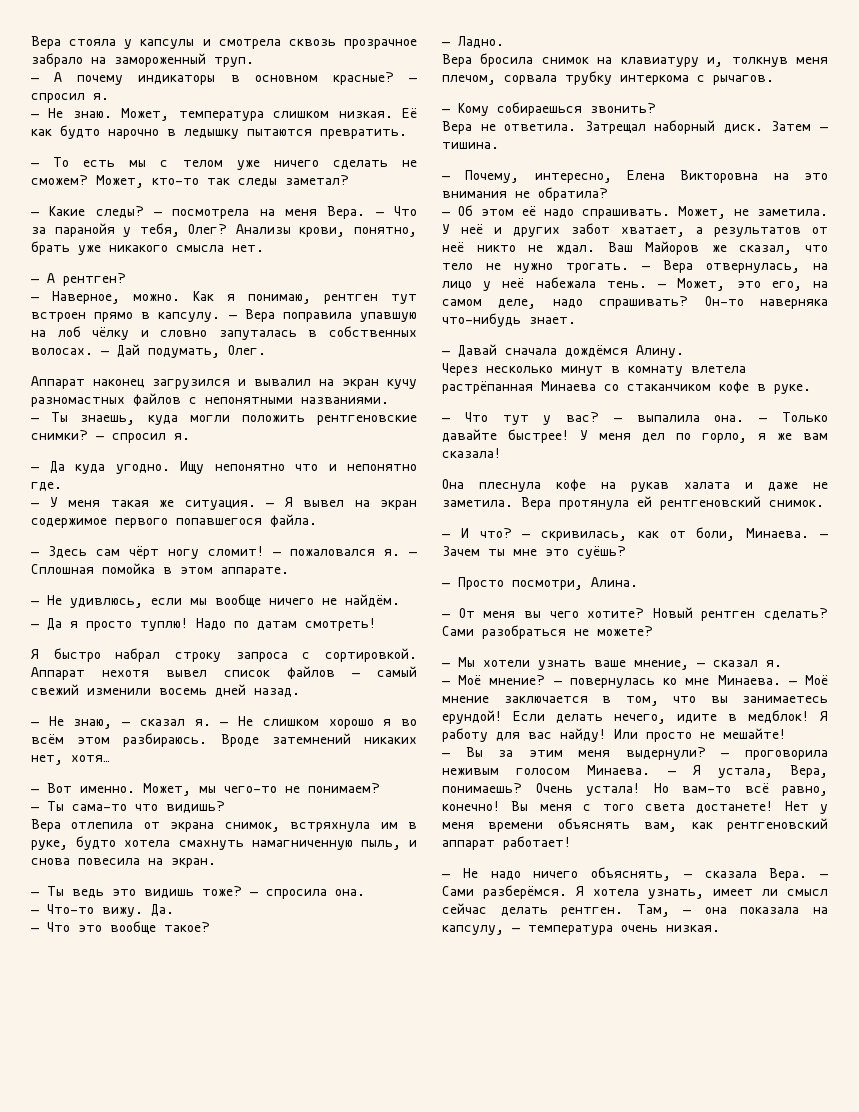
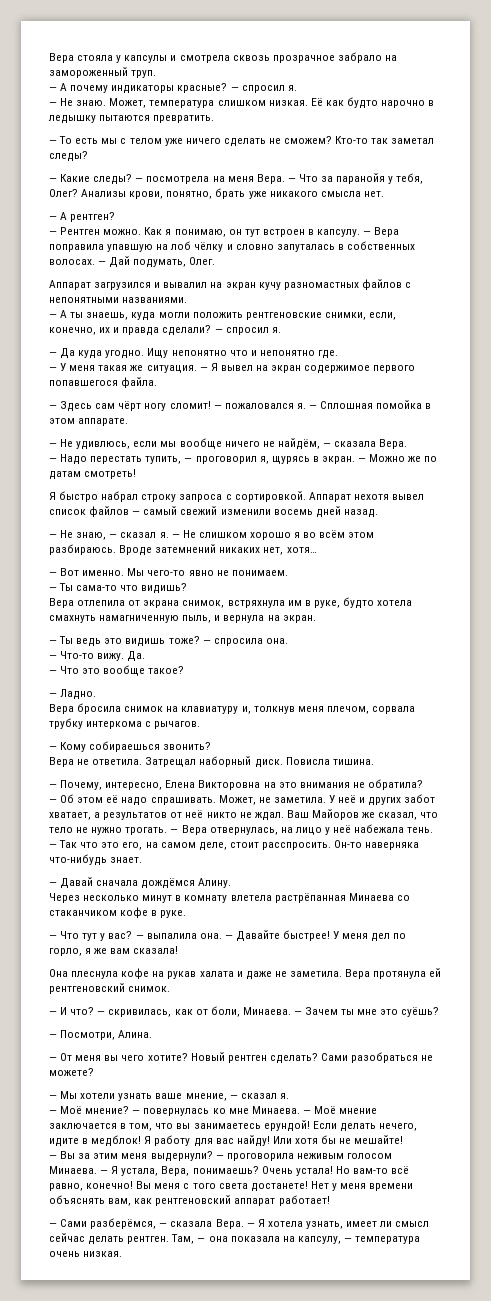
[230,75,318,82] в основном -> (175, 89) none
[96,175,349,188] Может, кто-то так следы заметал? -> [335,136,435,144] [49,151,88,162] Кто-то так заметал следы?
[52,291,120,304] Наверное, -> [60,227,101,235] Рентген
[324,294,378,304] рентген -> [228,229,242,235] он
[94,312,134,322] прямо -> (305, 233) none
[93,379,144,388] наконец -> (91, 285) none
[51,412,69,422] Ты -> [60,310,84,318] А ты
[31,430,88,440] снимки? -> [324,312,396,320] [49,325,212,336] снимки, если, конечно, их и правда сделали?
[345,594,400,607] [31,618,226,631] найдём. // — Да я просто туплю! Надо -> [277,438,408,450] [49,454,422,465] найдём, — сказала Вера. // — Надо перестать тупить, — проговорил я, щурясь в экран. — Можно же
[143,783,380,796] Может, мы чего-то не понимаем? -> [127,568,288,576] Мы чего-то явно не понимаем.
[31,858,140,866] снова повесила -> [223,615,265,623] вернула
[771,121,828,131] Затем — -> [285,757,330,765] Повисла
[677,278,726,291] Может, -> [59,840,99,848] Так что
[552,296,689,309] надо спрашивать? -> [229,842,331,850] стоит расспросить.
[782,412,828,423] [442,429,497,442] Только давайте -> [235,930,280,942] Давайте
[458,577,583,590] Просто посмотри, -> [60,1030,116,1040] Посмотри,
[646,732,692,742] просто -> [294,1135,337,1144] хотя бы
[462,867,671,881] Не надо ничего объяснять, -> [60,1218,157,1229] Сами разберёмся,
[442,885,567,899] Сами разберёмся. -> (255, 1225) none

